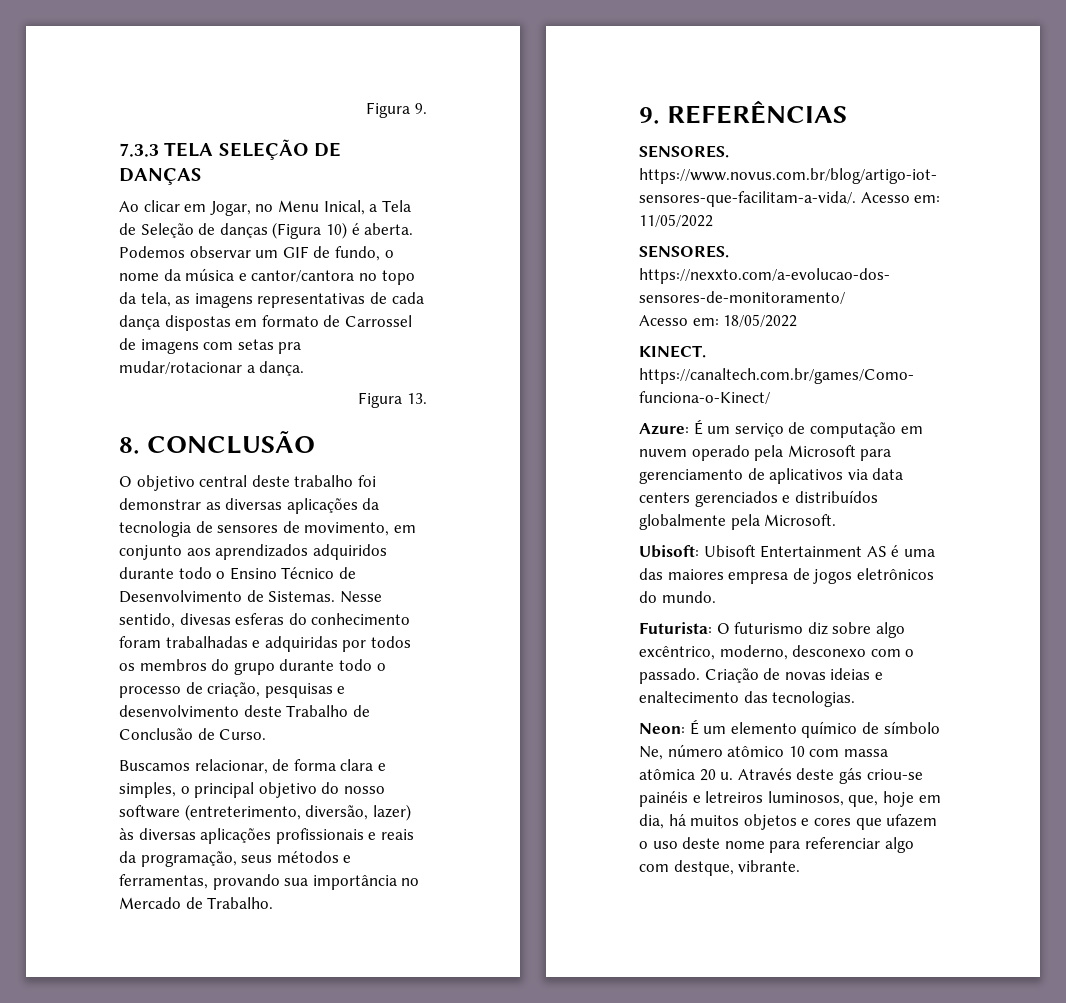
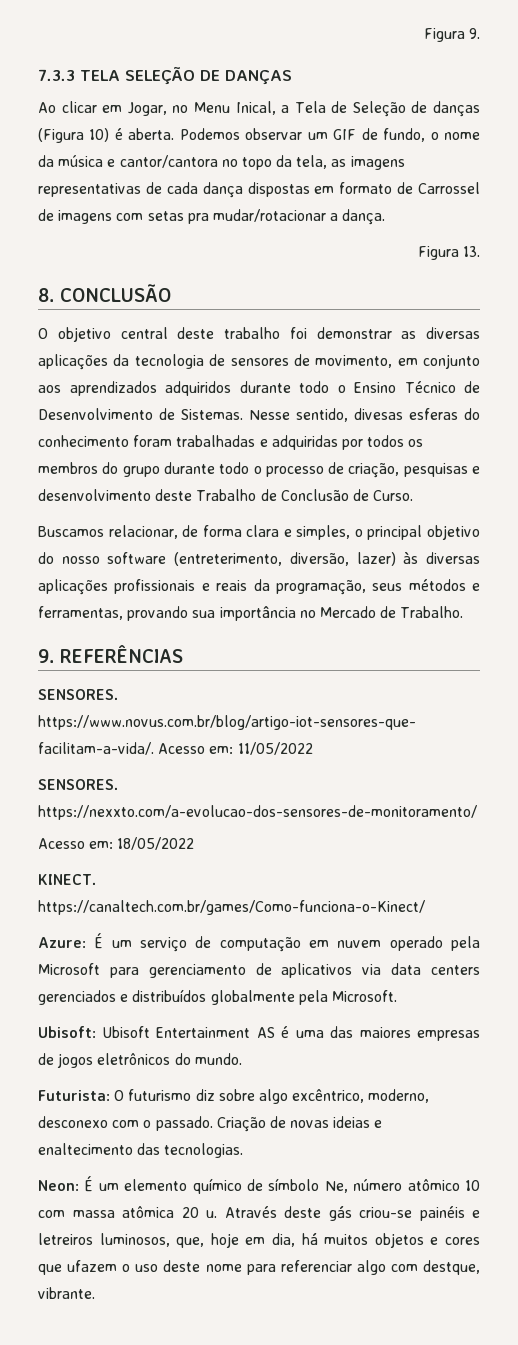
[728,572,789,584] empresa -> [417,1030,480,1041] empresas

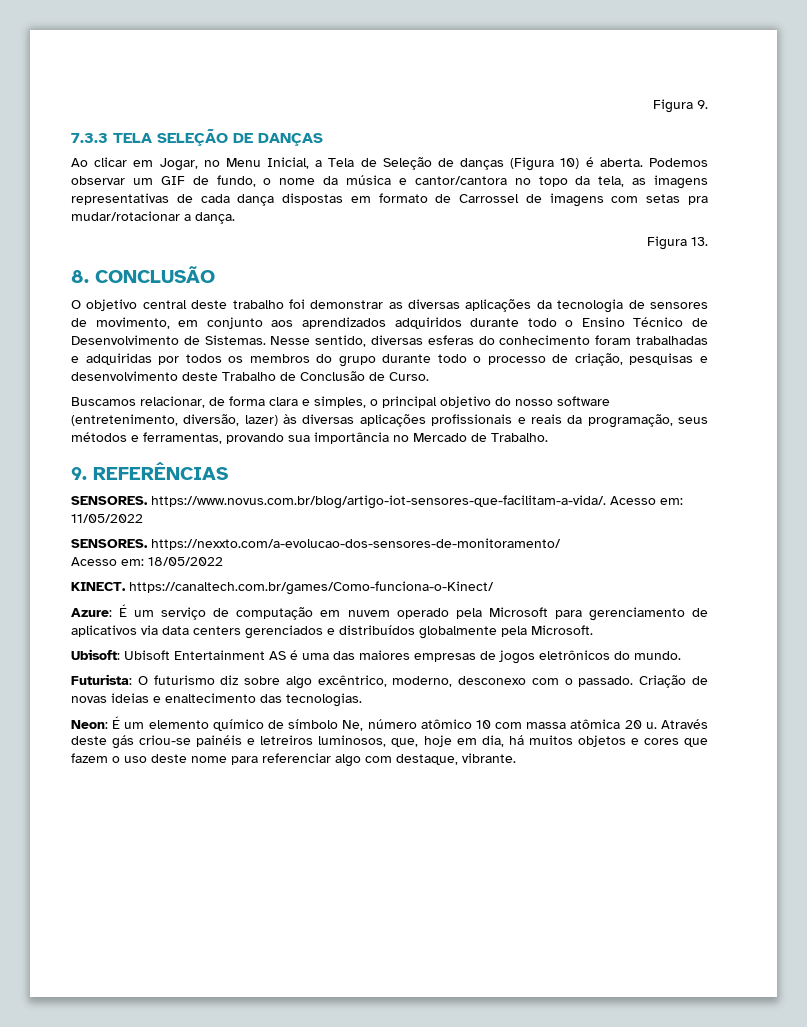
[235,101,276,115] Inical, -> [267,157,310,169] Inicial,
[354,408,403,420] divesas -> [371,335,424,345] diversas
[174,552,283,566] (entreterimento, -> [71,414,178,426] (entretenimento,
[67,1260,118,1272] ufazem -> [71,753,108,763] fazem
[423,1260,480,1275] destque, -> [396,754,458,765] destaque,

